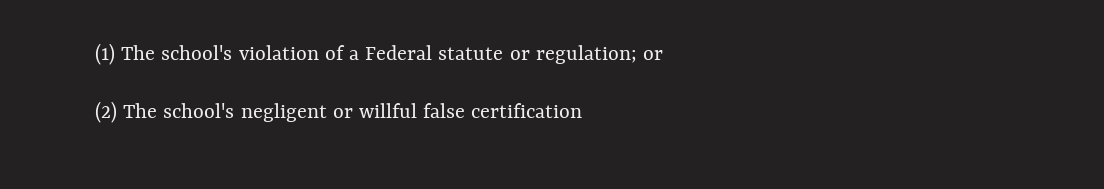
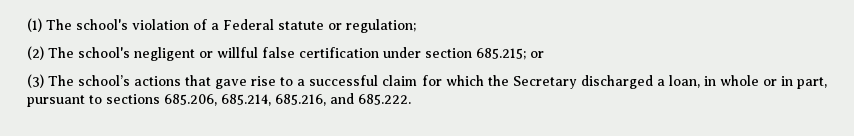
[643,50,664,60] or -> (416, 26) none
(583, 110) none -> [383,47,544,60] [27,74,827,89] [27,93,411,107] under section 685.215; or // (3) The school’s actions that gave rise to a successful claim for which the Secretary discharged a loan, in whole or in part, pursuant to sections 685.206, 685.214, 685.216, and 685.222.

